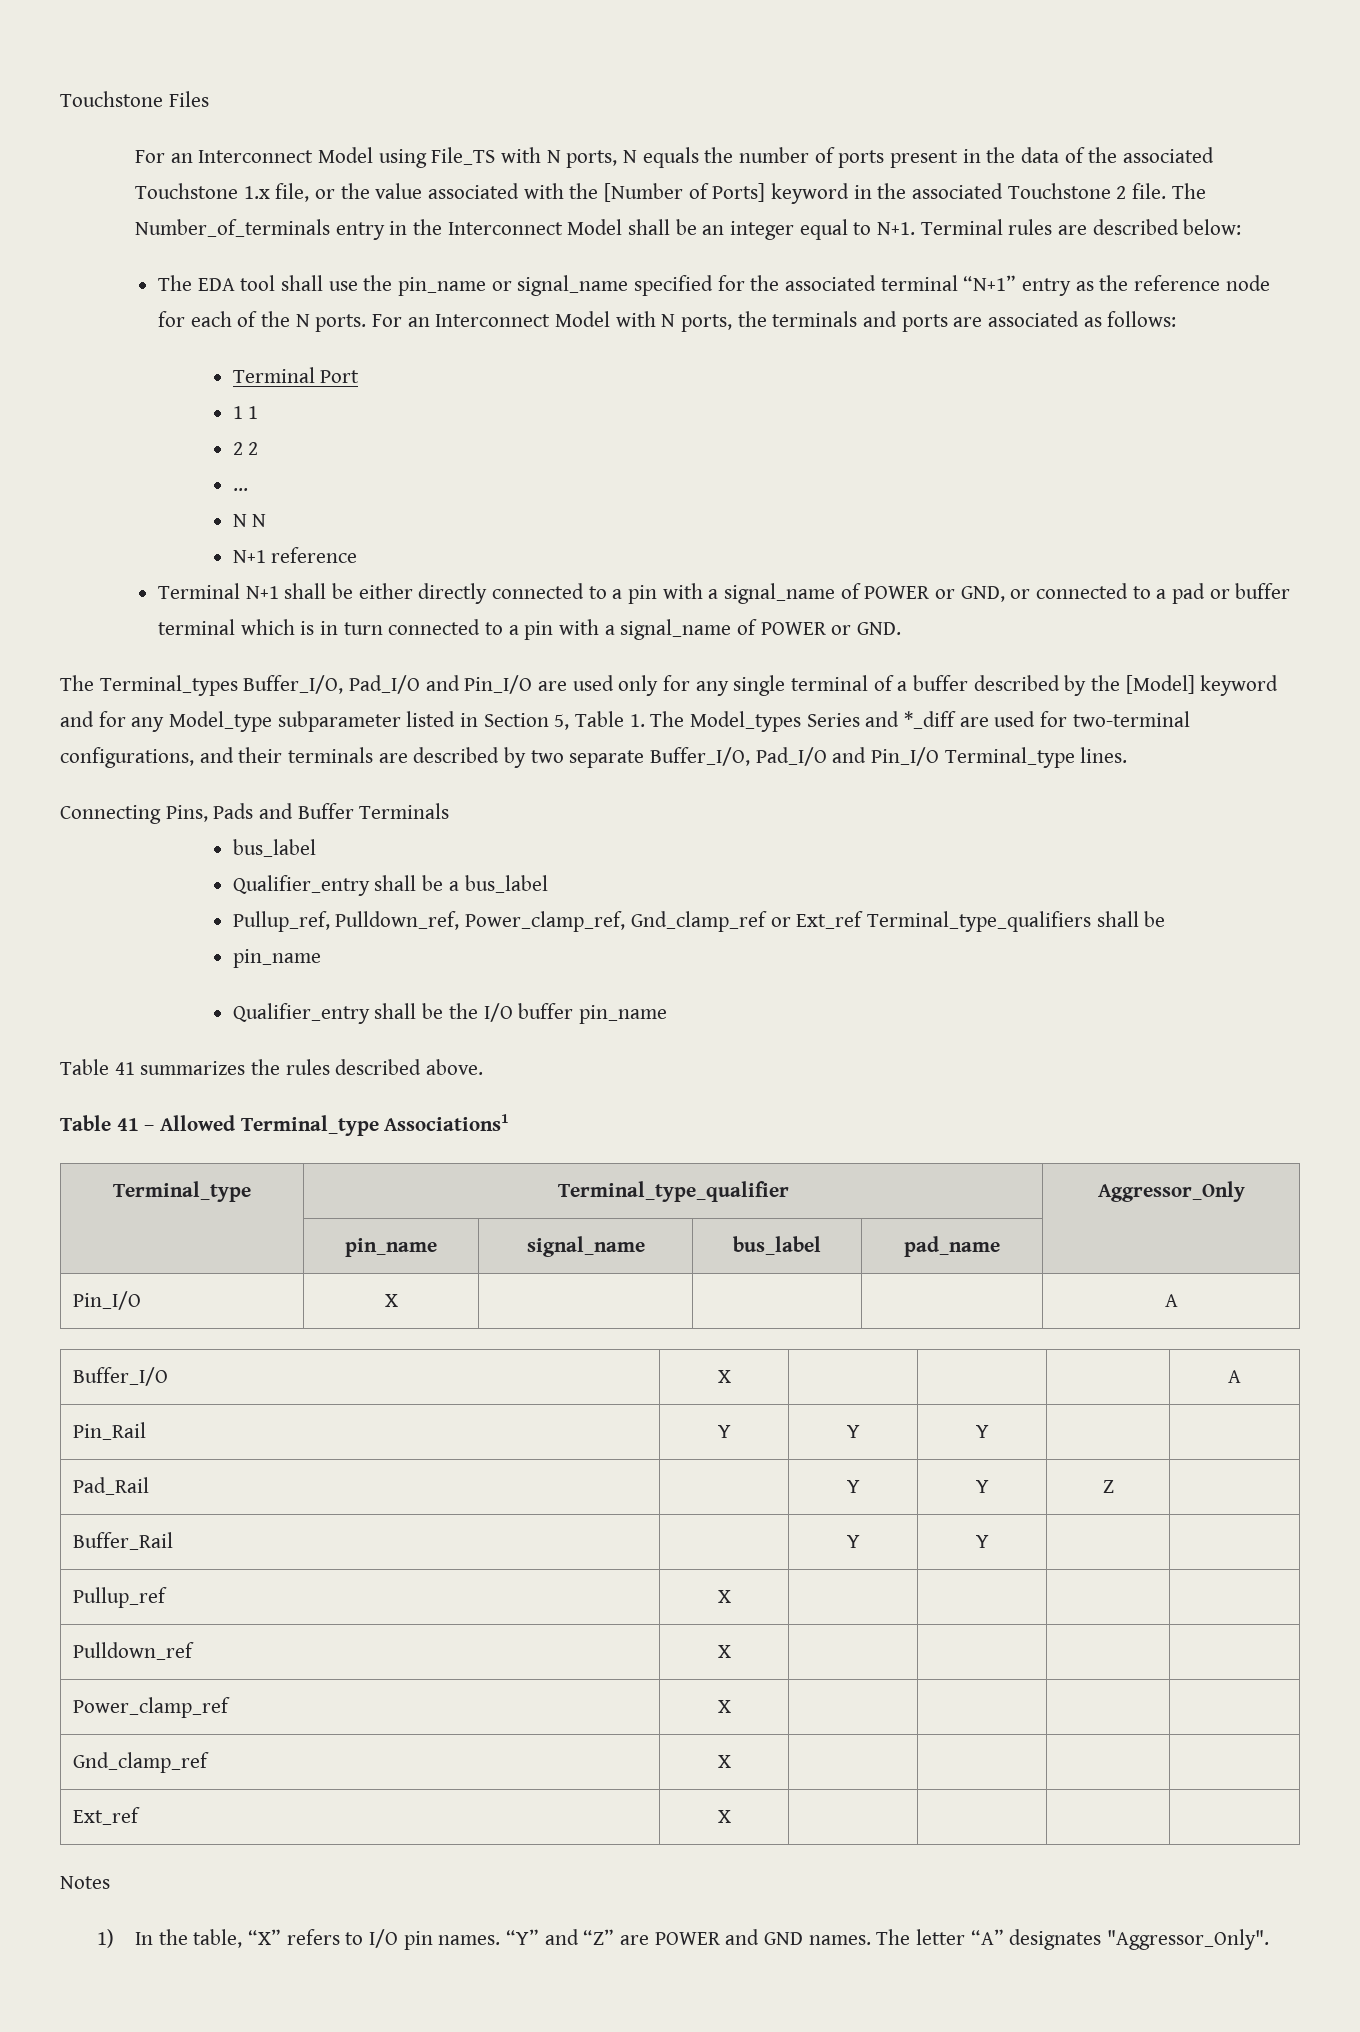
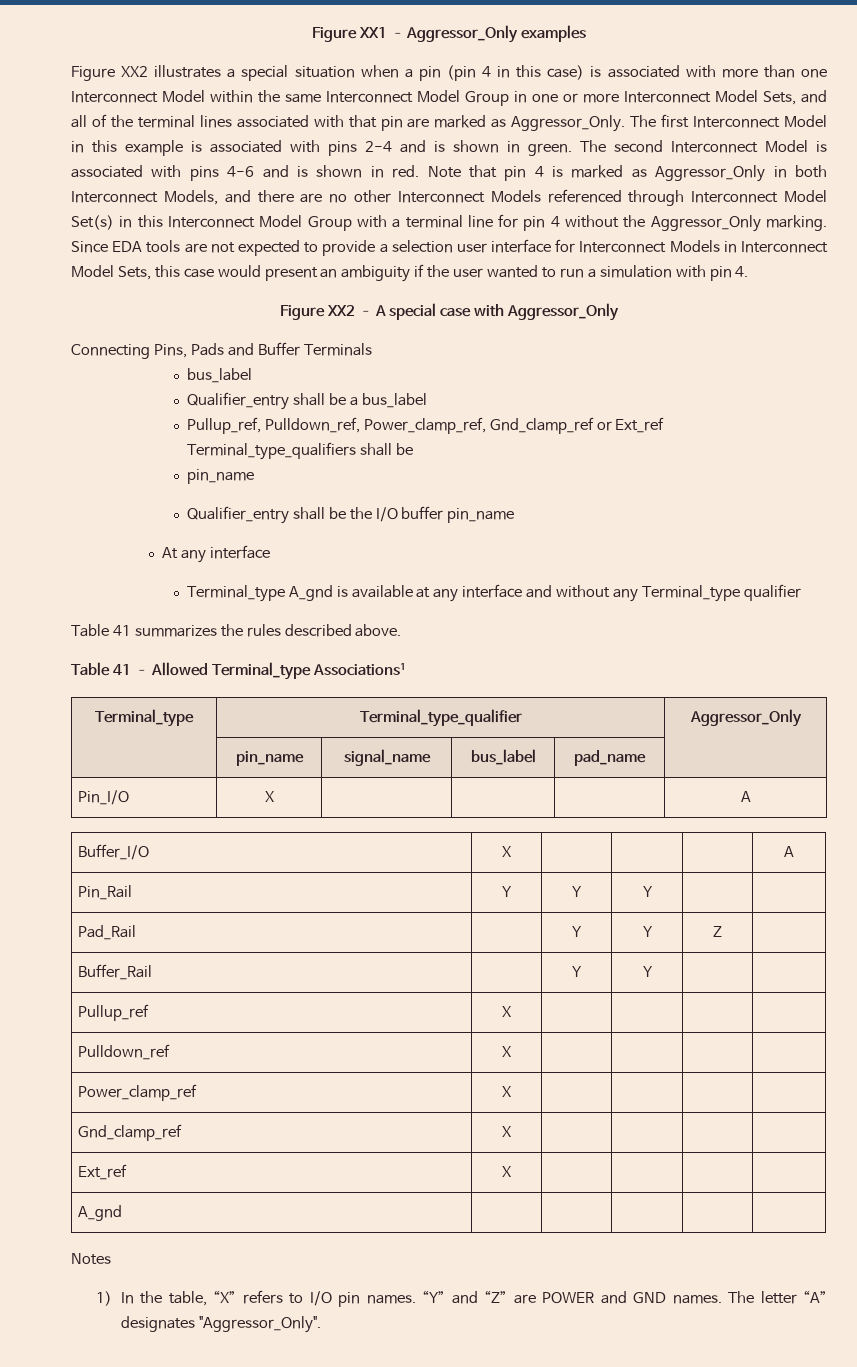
[60,91,209,107] [134,147,1214,168] [134,183,1206,204] [134,219,1242,240] [157,275,1270,296] [157,311,1177,332] [232,367,360,383] [232,406,259,419] [232,442,259,455] [232,488,248,491] [232,514,267,527] [232,547,358,563] [157,583,1291,604] [157,619,902,640] [60,675,1279,696] [60,711,1190,732] [60,747,1128,768] Touchstone Files // For an Interconnect Model using File_TS with N ports, N equals the number of ports present in the data of the associated Touchstone 1.x file, or the value associated with the [Number of Ports] keyword in the associated Touchstone 2 file. The Number_of_terminals entry in the Interconnect Model shall be an integer equal to N+1. Terminal rules are described below: // The EDA tool shall use the pin_name or signal_name specified for the associated terminal “N+1” entry as the reference node for each of the N ports. For an Interconnect Model with N ports, the terminals and ports are associated as follows: // Terminal Port // 1 1 // 2 2 // … // N N // N+1 reference // Terminal N+1 shall be either directly connected to a pin with a signal_name of POWER or GND, or connected to a pad or buffer terminal which is in turn connected to a pin with a signal_name of POWER or GND. // The Terminal_types Buffer_I/O, Pad_I/O and Pin_I/O are used only for any single terminal of a buffer described by the [Model] keyword and for any Model_type subparameter listed in Section 5, Table 1. The Model_types Series and *_diff are used for two-terminal configurations, and their terminals are described by two separate Buffer_I/O, Pad_I/O and Pin_I/O Terminal_type lines. -> [311,25,587,43] [71,65,827,81] [71,90,827,106] [71,114,827,132] [71,140,827,156] [71,165,828,182] [71,189,828,206] [71,214,827,232] [71,239,828,256] [71,264,749,282] [279,303,620,321] Figure XX1 – Aggressor_Only examples // Figure XX2 illustrates a special situation when a pin (pin 4 in this case) is associated with more than one Interconnect Model within the same Interconnect Model Group in one or more Interconnect Model Sets, and all of the terminal lines associated with that pin are marked as Aggressor_Only. The first Interconnect Model in this example is associated with pins 2-4 and is shown in green. The second Interconnect Model is associated with pins 4-6 and is shown in red. Note that pin 4 is marked as Aggressor_Only in both Interconnect Models, and there are no other Interconnect Models referenced through Interconnect Model Set(s) in this Interconnect Model Group with a terminal line for pin 4 without the Aggressor_Only marking. Since EDA tools are not expected to provide a selection user interface for Interconnect Models in Interconnect Model Sets, this case would present an ambiguity if the user wanted to run a simulation with pin 4. // Figure XX2 – A special case with Aggressor_Only
(667, 1014) none -> [161,545,270,563] [186,584,801,602] // At any interface // Terminal_type A_gnd is available at any interface and without any Terminal_type qualifier
(731, 1816) none -> [77,1205,122,1221] // A_gnd | | | | |

